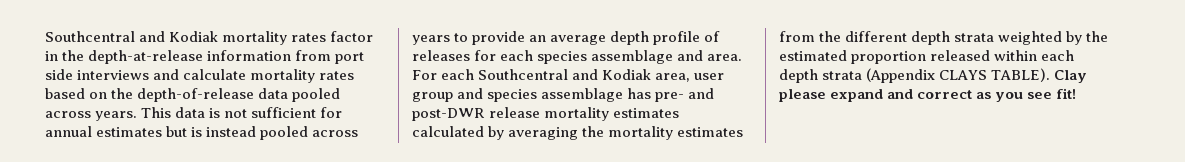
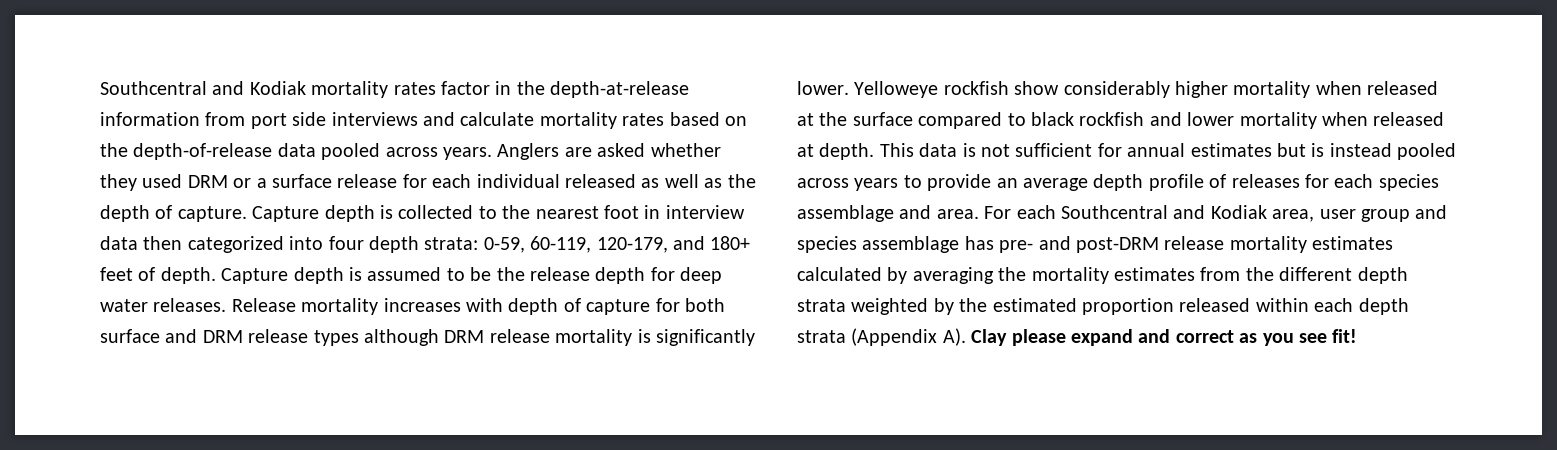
(138, 116) none -> [497,143,721,160] [100,174,756,191] [100,205,745,222] [100,236,751,253] [100,267,723,284] [100,298,725,315] [100,329,755,346] [797,81,1439,98] [797,112,1445,129] [797,143,875,160] Anglers are asked whether they used DRM or a surface release for each individual released as well as the depth of capture. Capture depth is collected to the nearest foot in interview data then categorized into four depth strata: 0-59, 60-119, 120-179, and 180+ feet of depth. Capture depth is assumed to be the release depth for deep water releases. Release mortality increases with depth of capture for both surface and DRM release types although DRM release mortality is significantly lower. Yelloweye rockfish show considerably higher mortality when released at the surface compared to black rockfish and lower mortality when released at depth.
[412,108,485,121] post-DWR -> [1076,237,1159,253] post-DRM
[939,68,1051,82] CLAYS TABLE). -> [942,328,966,346] A).

